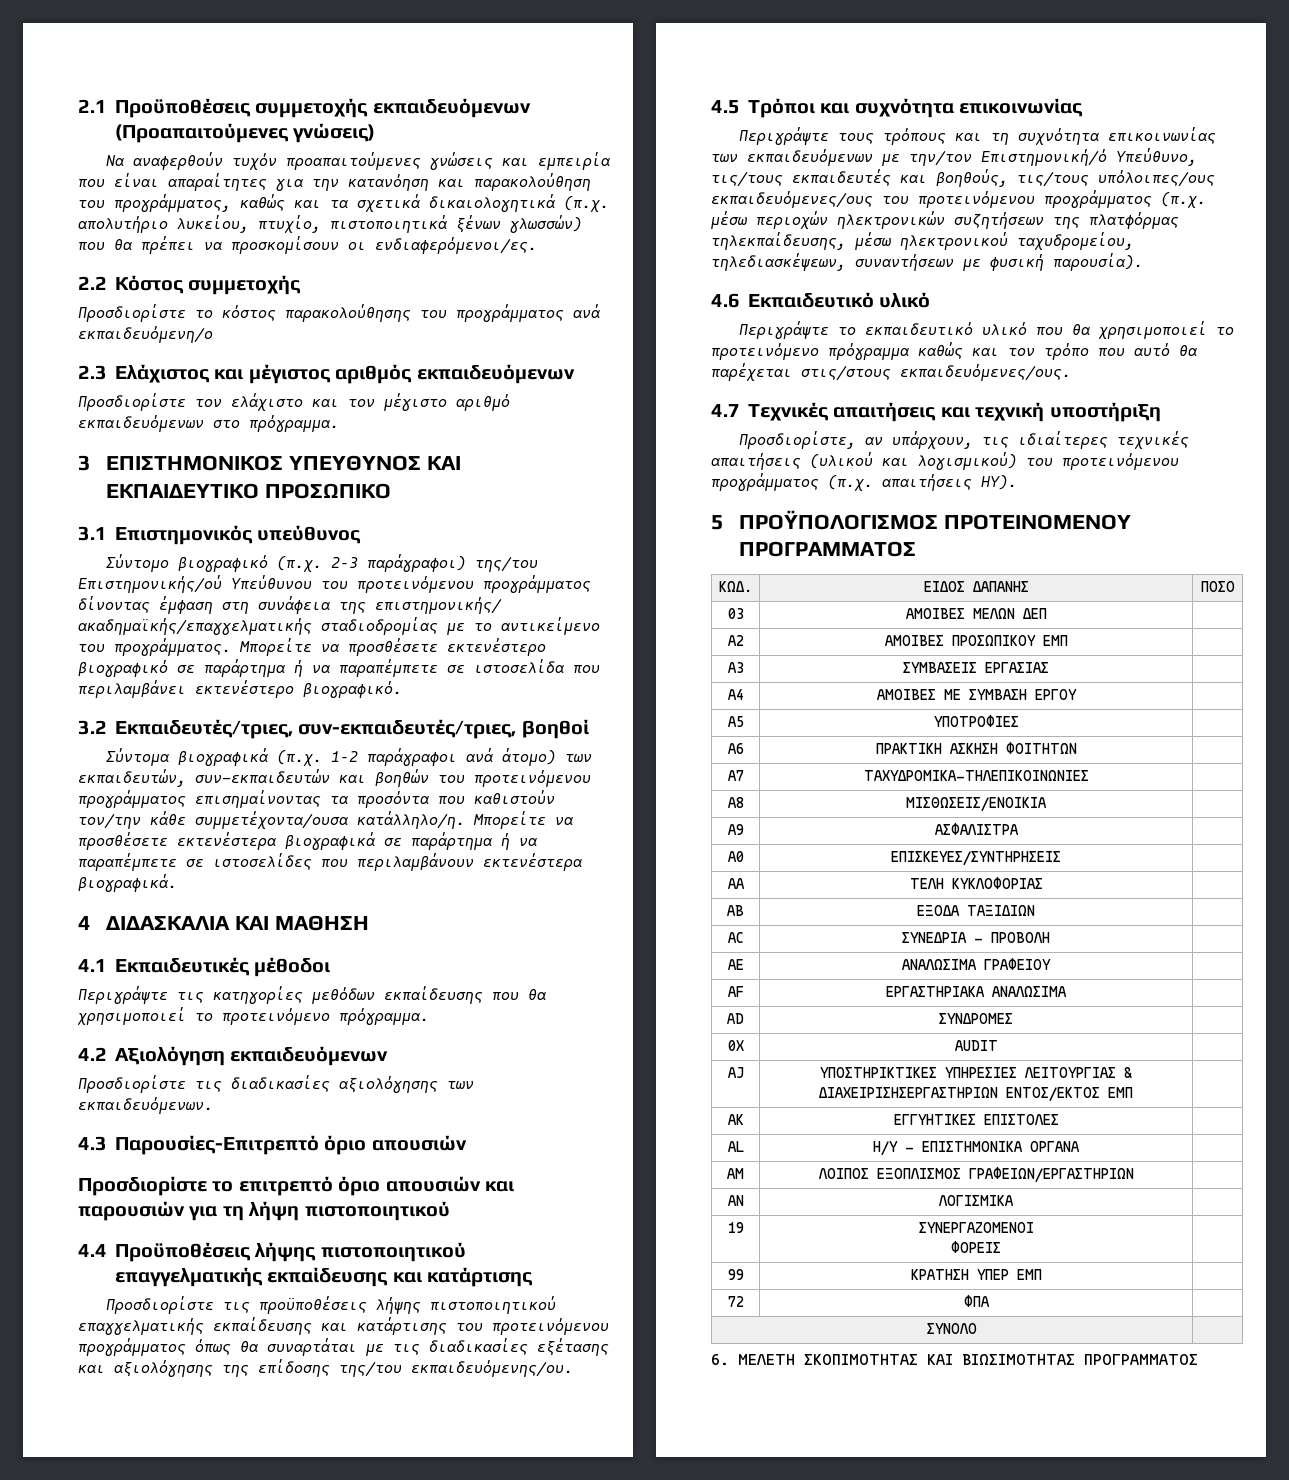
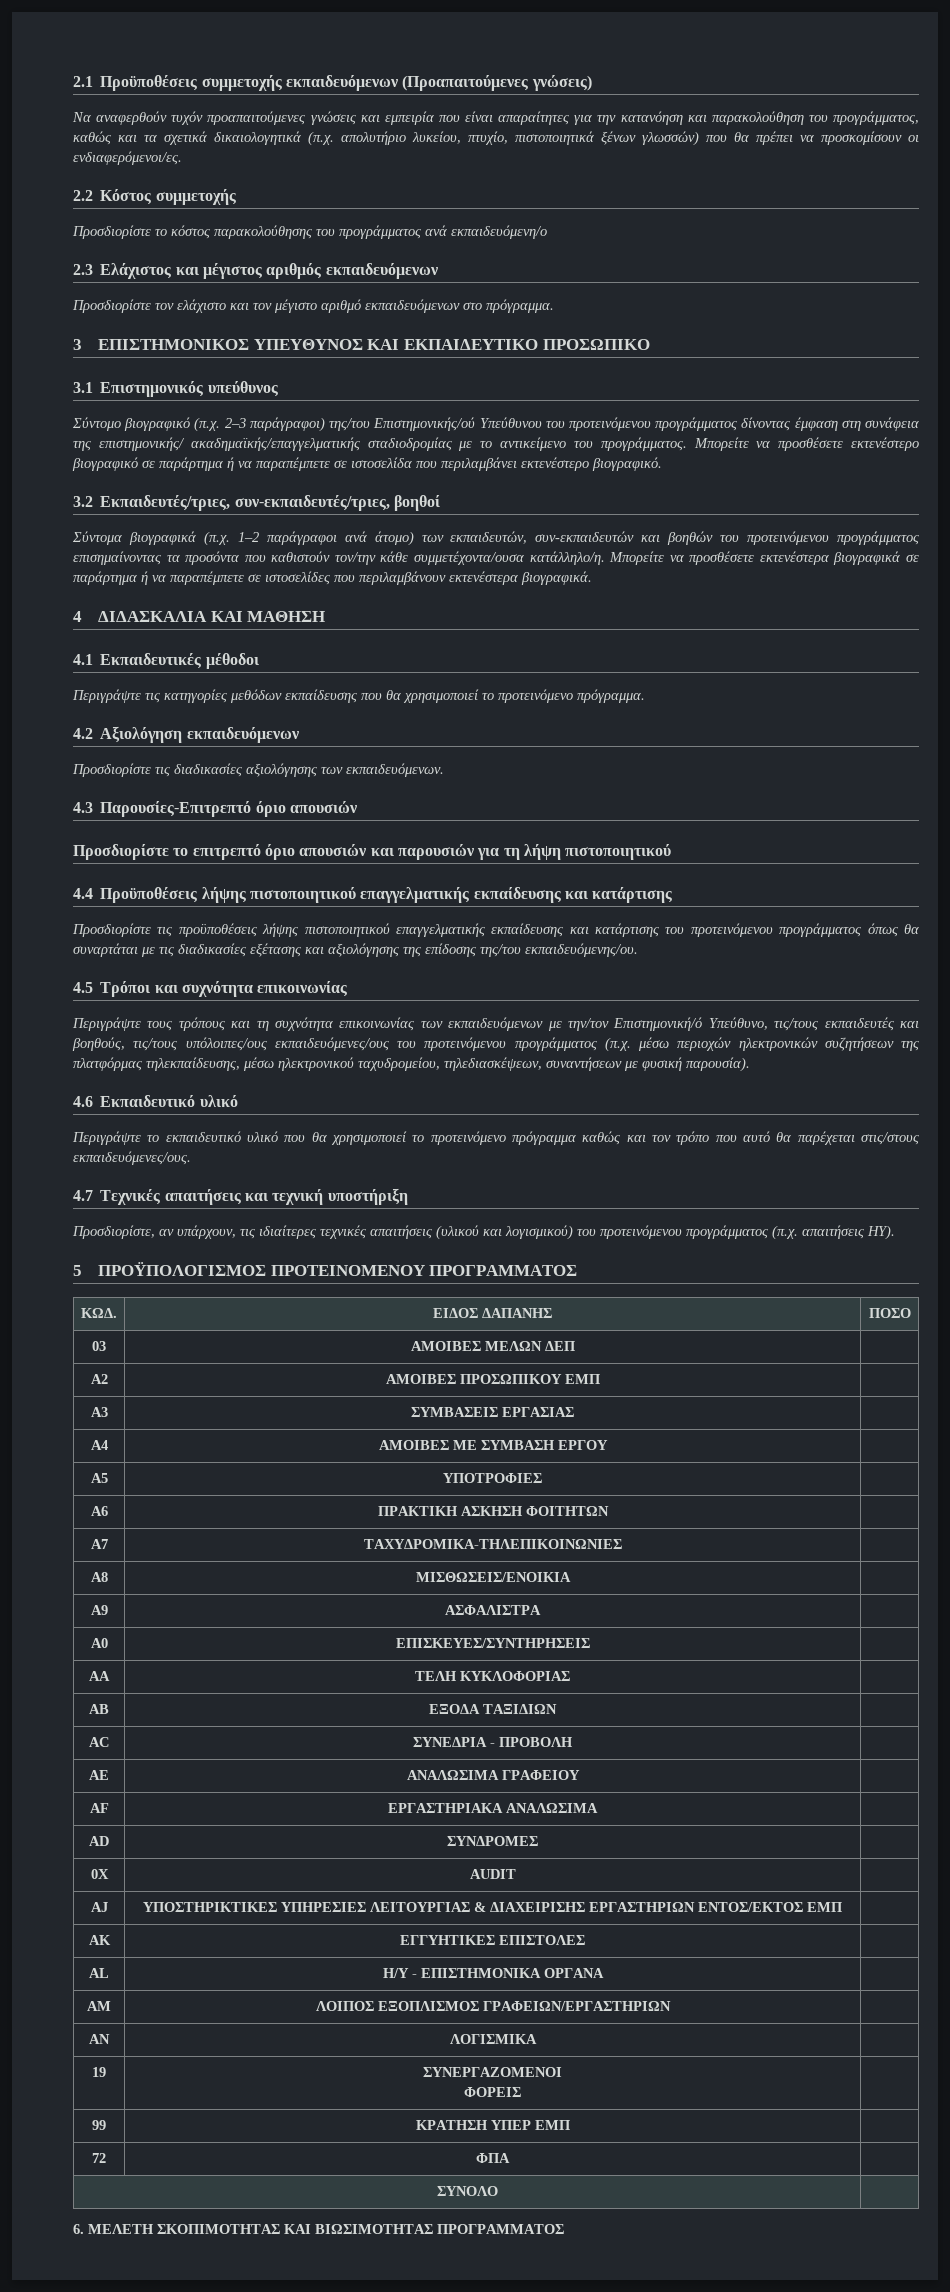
[819,1087,998,1098] ΔΙΑΧΕΙΡΙΣΗΣΕΡΓΑΣΤΗΡΙΩΝ -> [490,1902,695,1912] ΔΙΑΧΕΙΡΙΣΗΣ ΕΡΓΑΣΤΗΡΙΩΝ

